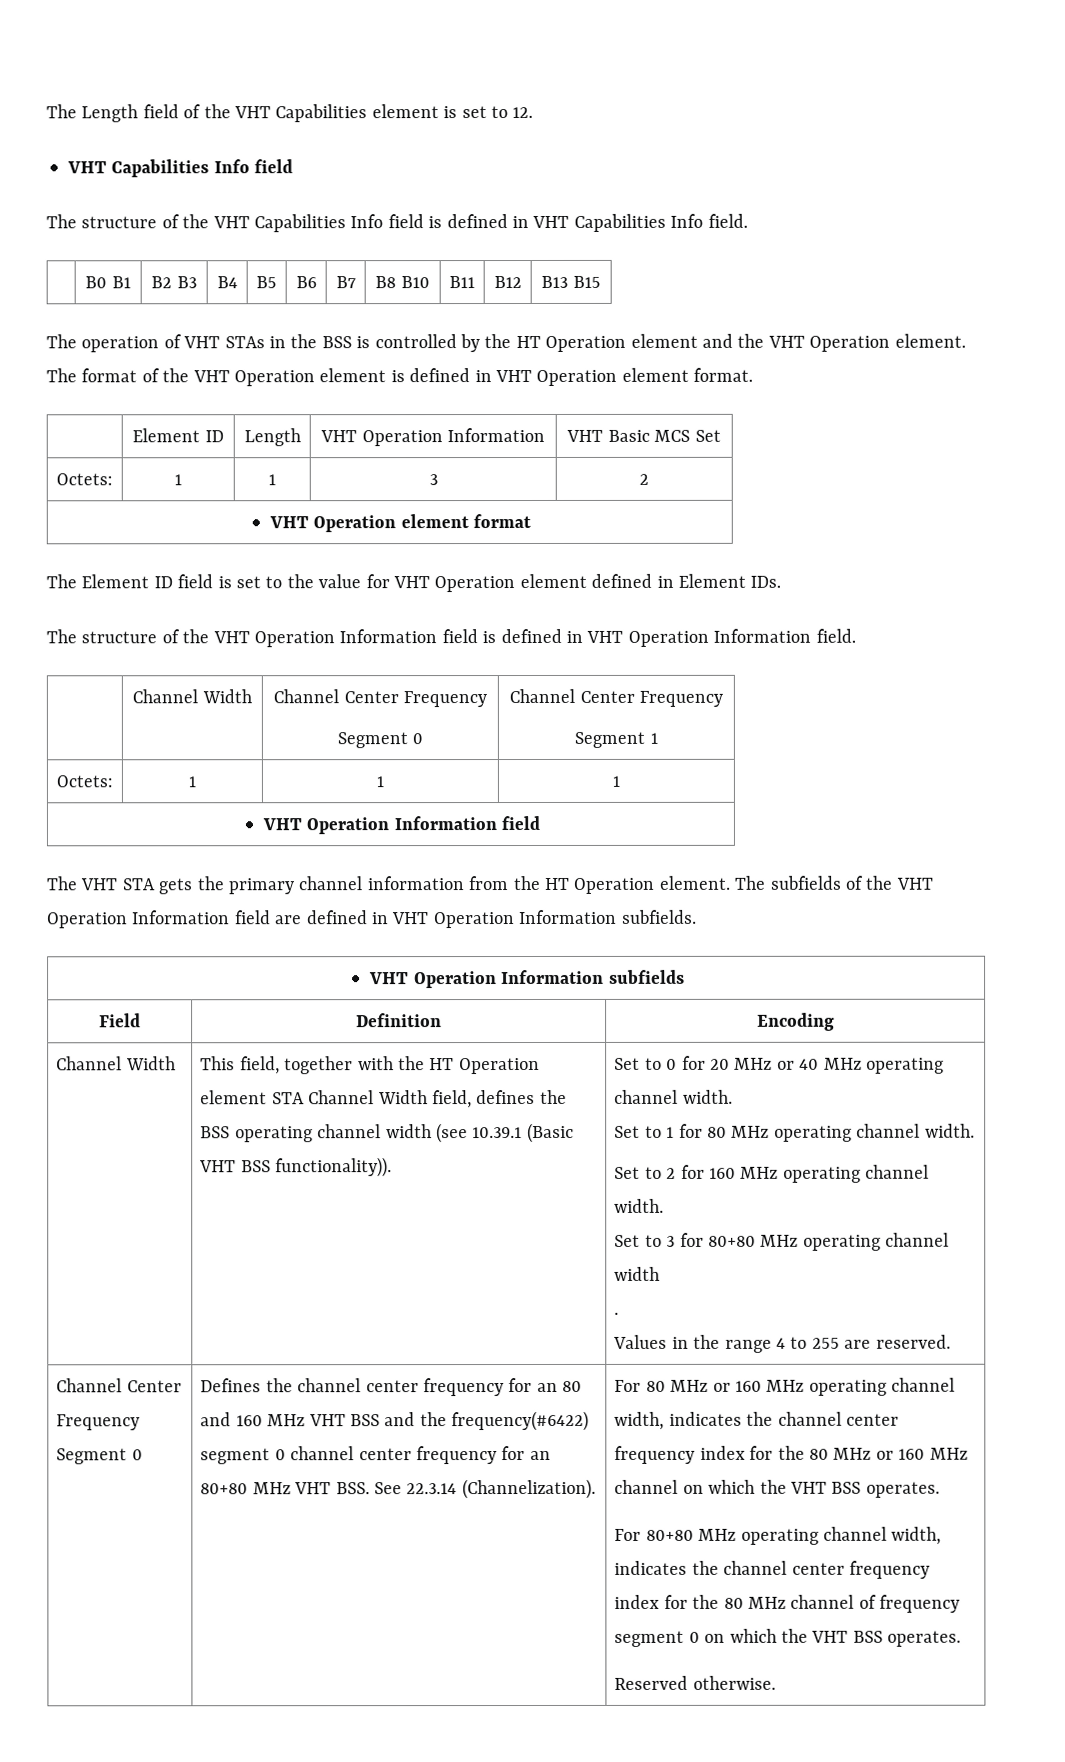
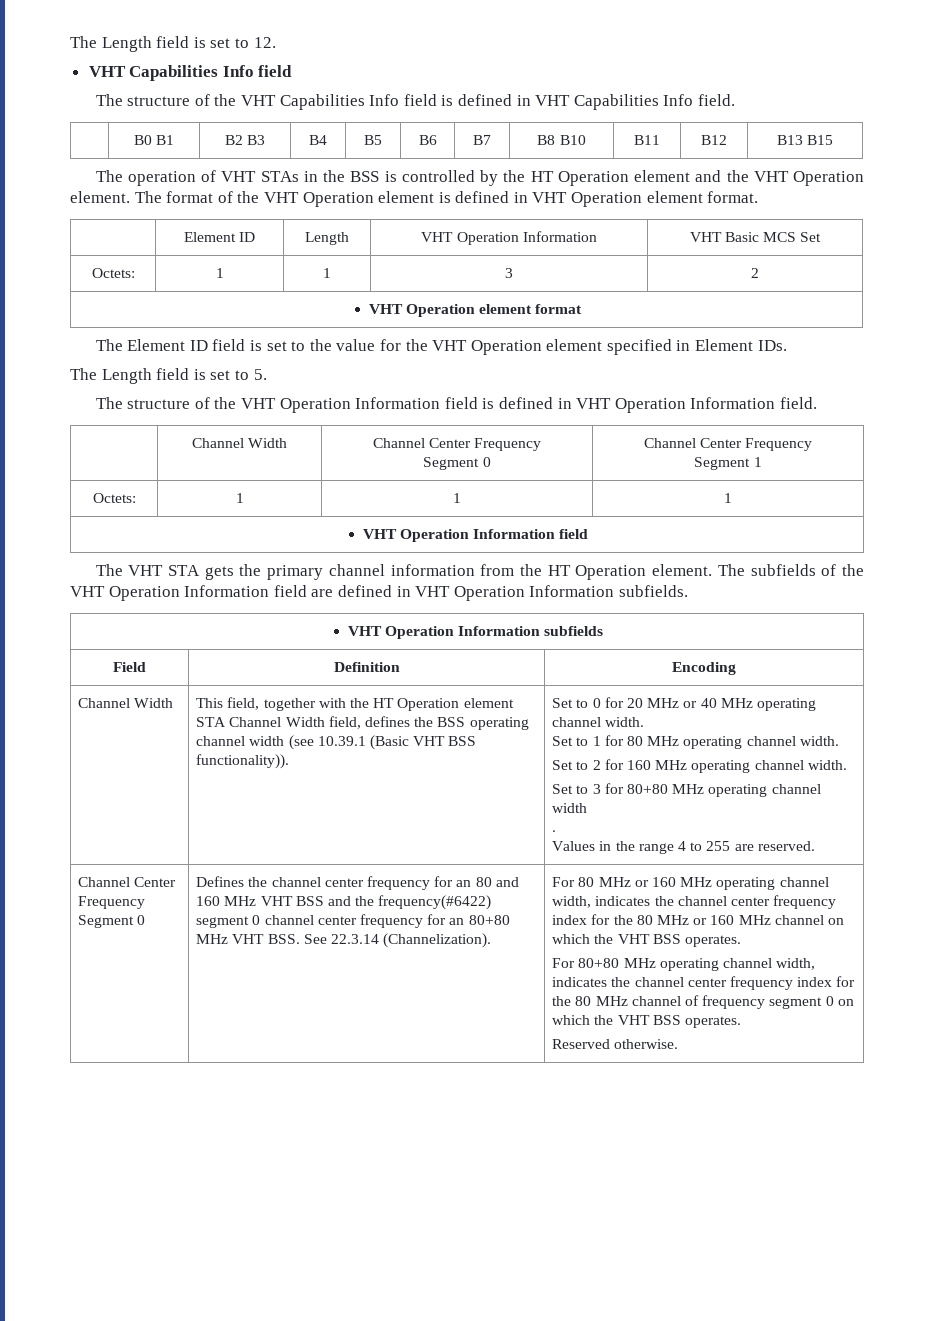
[46,104,439,123] The Length field of the VHT Capabilities element -> [70,36,190,52] The Length field
[393,573,653,593] VHT Operation element defined -> [405,339,672,355] the VHT Operation element specified
(782, 581) none -> [70,368,267,384] // The Length field is set to 5.

